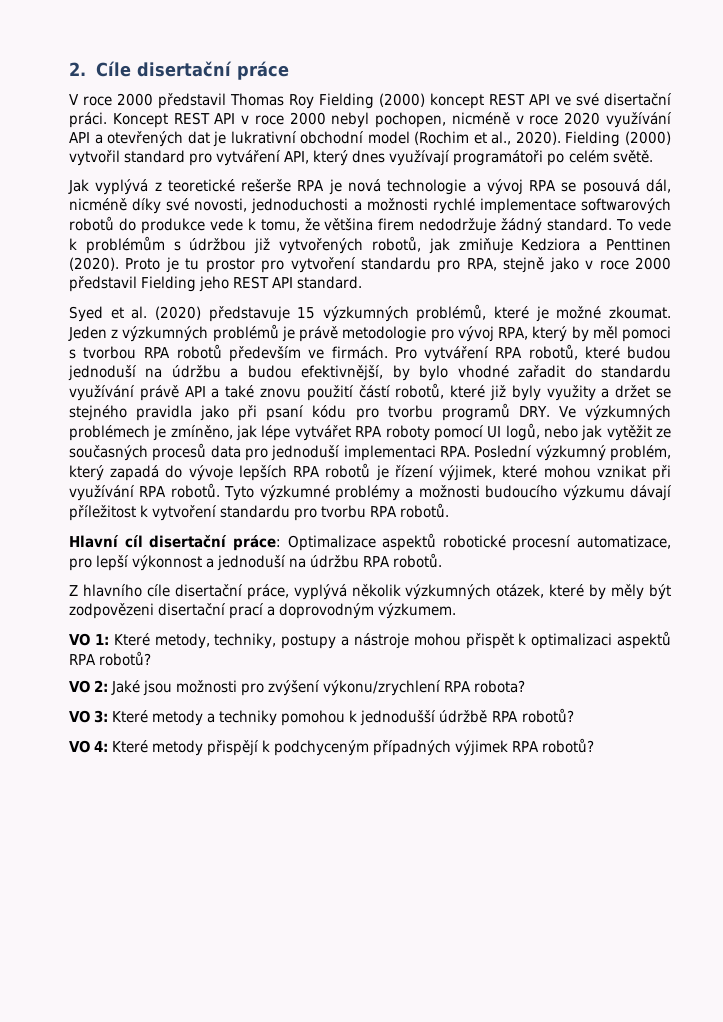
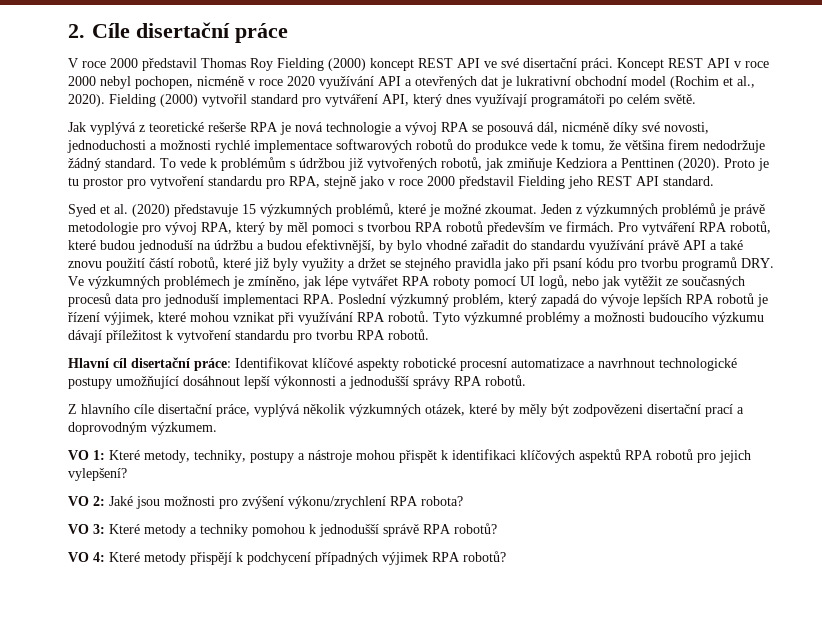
[287,533,671,551] [69,555,360,571] Optimalizace aspektů robotické procesní automatizace, pro lepší výkonnost a jednoduší na údržbu -> [235,357,737,371] [68,376,450,389] Identifikovat klíčové aspekty robotické procesní automatizace a navrhnout technologické postupy umožňující dosáhnout lepší výkonnosti a jednodušší správy
[531,631,671,649] [69,651,152,666] optimalizaci aspektů RPA robotů? -> [452,449,751,463] [68,468,127,481] identifikaci klíčových aspektů RPA robotů pro jejich vylepšení?
[439,710,488,723] údržbě -> [383,524,419,537] správě
[274,740,370,756] podchyceným -> [247,552,311,565] podchycení

